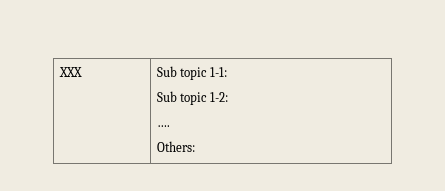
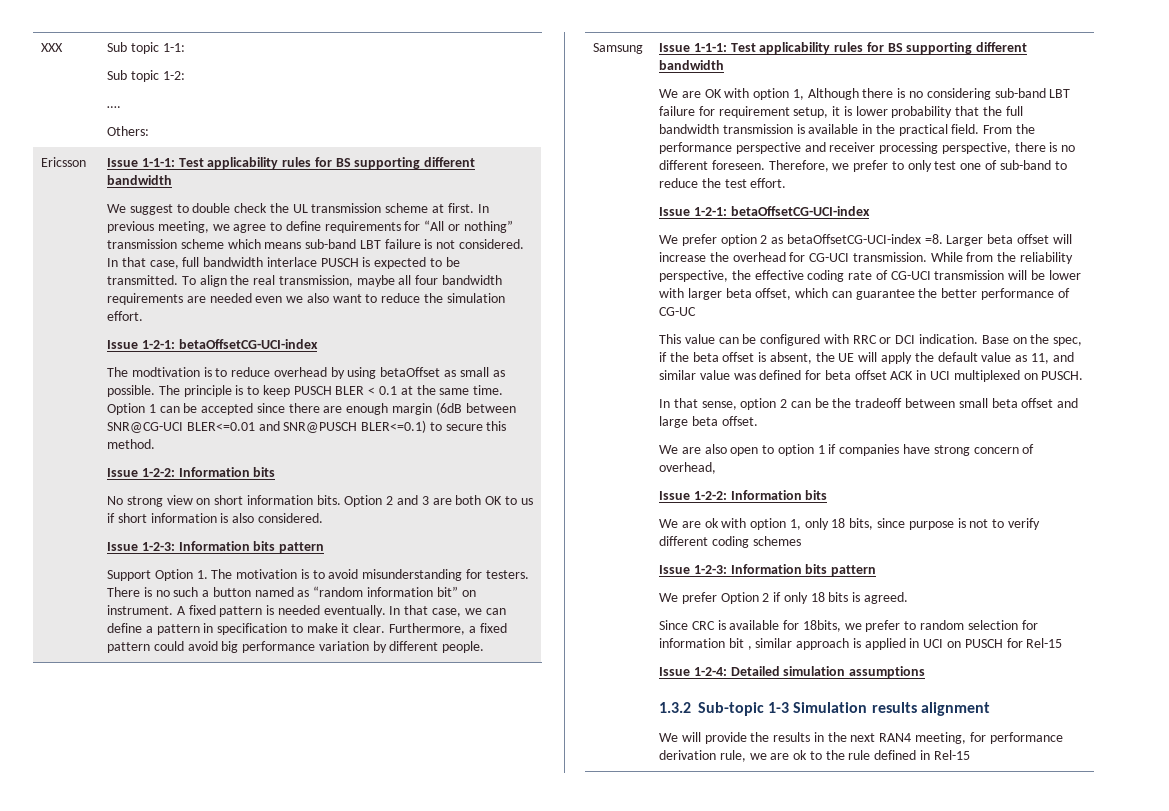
(195, 146) none -> [40,157,86,167] [106,157,476,169] [106,175,172,185] [106,203,489,215] [106,220,513,233] [106,239,524,249] [106,257,460,269] [106,275,502,287] [106,293,505,305] [106,311,143,321] [106,339,318,349] [106,367,505,379] [106,385,504,397] [106,402,516,415] [106,420,507,433] [106,439,155,449] [106,467,276,477] [106,495,533,507] [106,513,323,523] [106,541,325,553] [106,569,529,581] [106,586,476,597] [106,605,506,617] [106,623,507,635] [106,641,485,653] [592,43,643,54] [658,42,1028,54] [658,60,724,70] [658,88,1071,100] [658,106,1023,118] [658,124,1035,136] [658,142,1076,154] [658,160,1067,172] [658,178,787,188] [658,206,870,216] [658,234,1072,246] [658,252,1073,264] [658,270,1081,282] [658,288,1070,300] [658,307,696,316] [658,334,1083,346] [658,352,1074,364] [658,370,1084,382] [658,398,1079,410] [658,416,758,428] [658,444,1035,456] [658,462,716,474] [658,490,828,500] [658,518,1040,530] [658,536,801,548] [658,564,877,576] [658,592,908,604] [658,620,1038,632] [658,638,1063,650] [658,666,926,678] [658,702,990,716] [658,732,1063,744] [658,750,970,762] // Ericsson | Issue 1-1-1: Test applicability rules for BS supporting different bandwidth // We suggest to double check the UL transmission scheme at first. In previous meeting, we agree to define requirements for “All or nothing” transmission scheme which means sub-band LBT failure is not considered. In that case, full bandwidth interlace PUSCH is expected to be transmitted. To align the real transmission, maybe all four bandwidth requirements are needed even we also want to reduce the simulation effort. // Issue 1-2-1: betaOffsetCG-UCI-index // The modtivation is to reduce overhead by using betaOffset as small as possible. The principle is to keep PUSCH BLER < 0.1 at the same time. Option 1 can be accepted since there are enough margin (6dB between SNR@CG-UCI BLER<=0.01 and SNR@PUSCH BLER<=0.1) to secure this method. // Issue 1-2-2: Information bits // No strong view on short information bits. Option 2 and 3 are both OK to us if short information is also considered. // Issue 1-2-3: Information bits pattern // Support Option 1. The motivation is to avoid misunderstanding for testers. There is no such a button named as “random information bit” on instrument. A fixed pattern is needed eventually. In that case, we can define a pattern in specification to make it clear. Furthermore, a fixed pattern could avoid big performance variation by different people. // Samsung | Issue 1-1-1: Test applicability rules for BS supporting different bandwidth // We are OK with option 1, Although there is no considering sub-band LBT failure for requirement setup, it is lower probability that the full bandwidth transmission is available in the practical field. From the performance perspective and receiver processing perspective, there is no different foreseen. Therefore, we prefer to only test one of sub-band to reduce the test effort. // Issue 1-2-1: betaOffsetCG-UCI-index // We prefer option 2 as betaOffsetCG-UCI-index =8. Larger beta offset will increase the overhead for CG-UCI transmission. While from the reliability perspective, the effective coding rate of CG-UCI transmission will be lower with larger beta offset, which can guarantee the better performance of CG-UC // This value can be configured with RRC or DCI indication. Base on the spec, if the beta offset is absent, the UE will apply the default value as 11, and similar value was defined for beta offset ACK in UCI multiplexed on PUSCH. // In that sense, option 2 can be the tradeoff between small beta offset and large beta offset. // We are also open to option 1 if companies have strong concern of overhead, // Issue 1-2-2: Information bits // We are ok with option 1, only 18 bits, since purpose is not to verify different coding schemes // Issue 1-2-3: Information bits pattern // We prefer Option 2 if only 18 bits is agreed. // Since CRC is available for 18bits, we prefer to random selection for information bit , similar approach is applied in UCI on PUSCH for Rel-15 // Issue 1-2-4: Detailed simulation assumptions // 1.3.2 Sub-topic 1-3 Simulation results alignment // We will provide the results in the next RAN4 meeting, for performance derivation rule, we are ok to the rule defined in Rel-15

